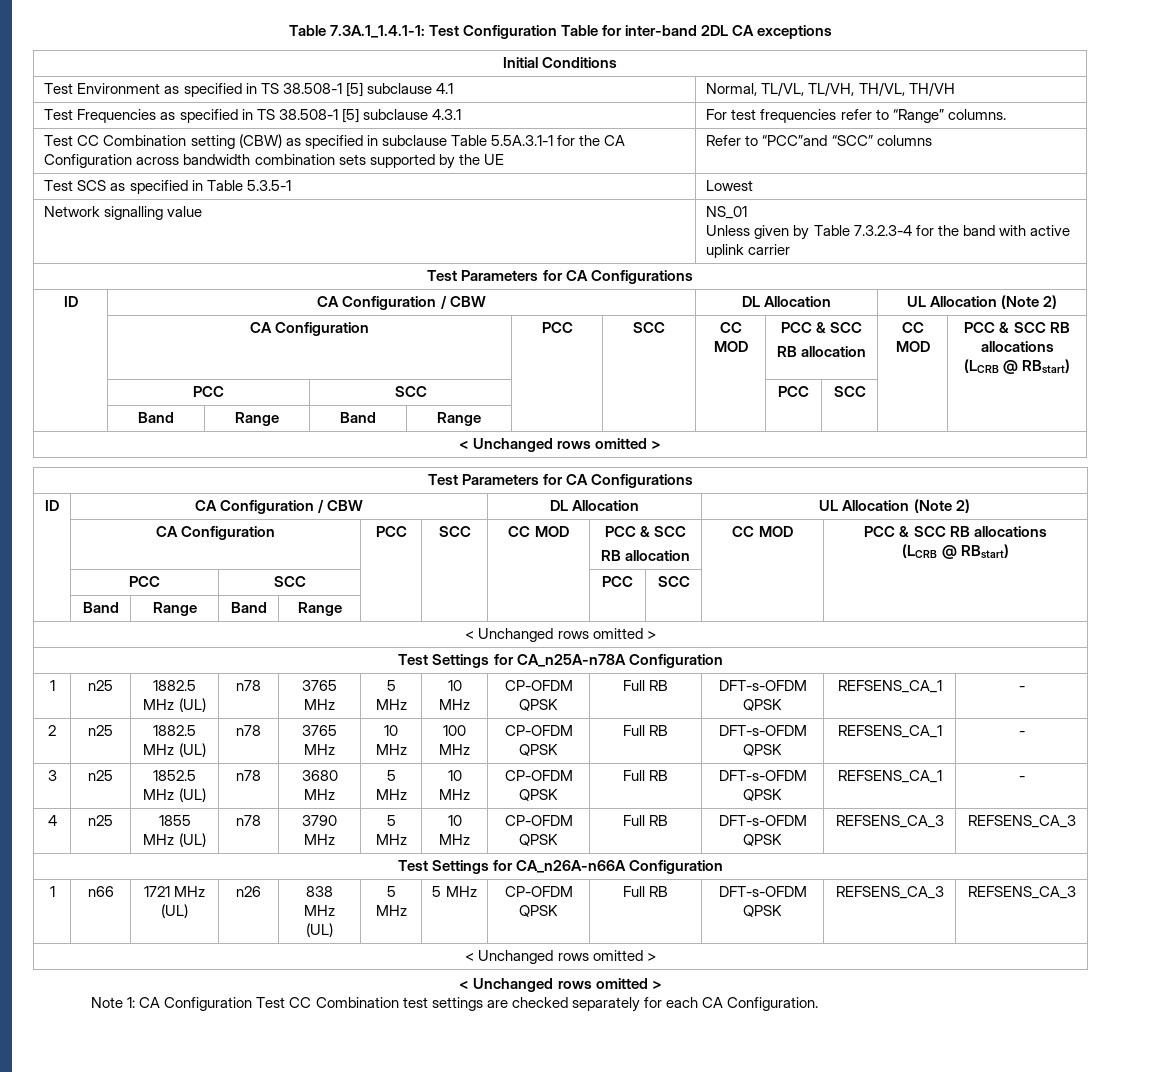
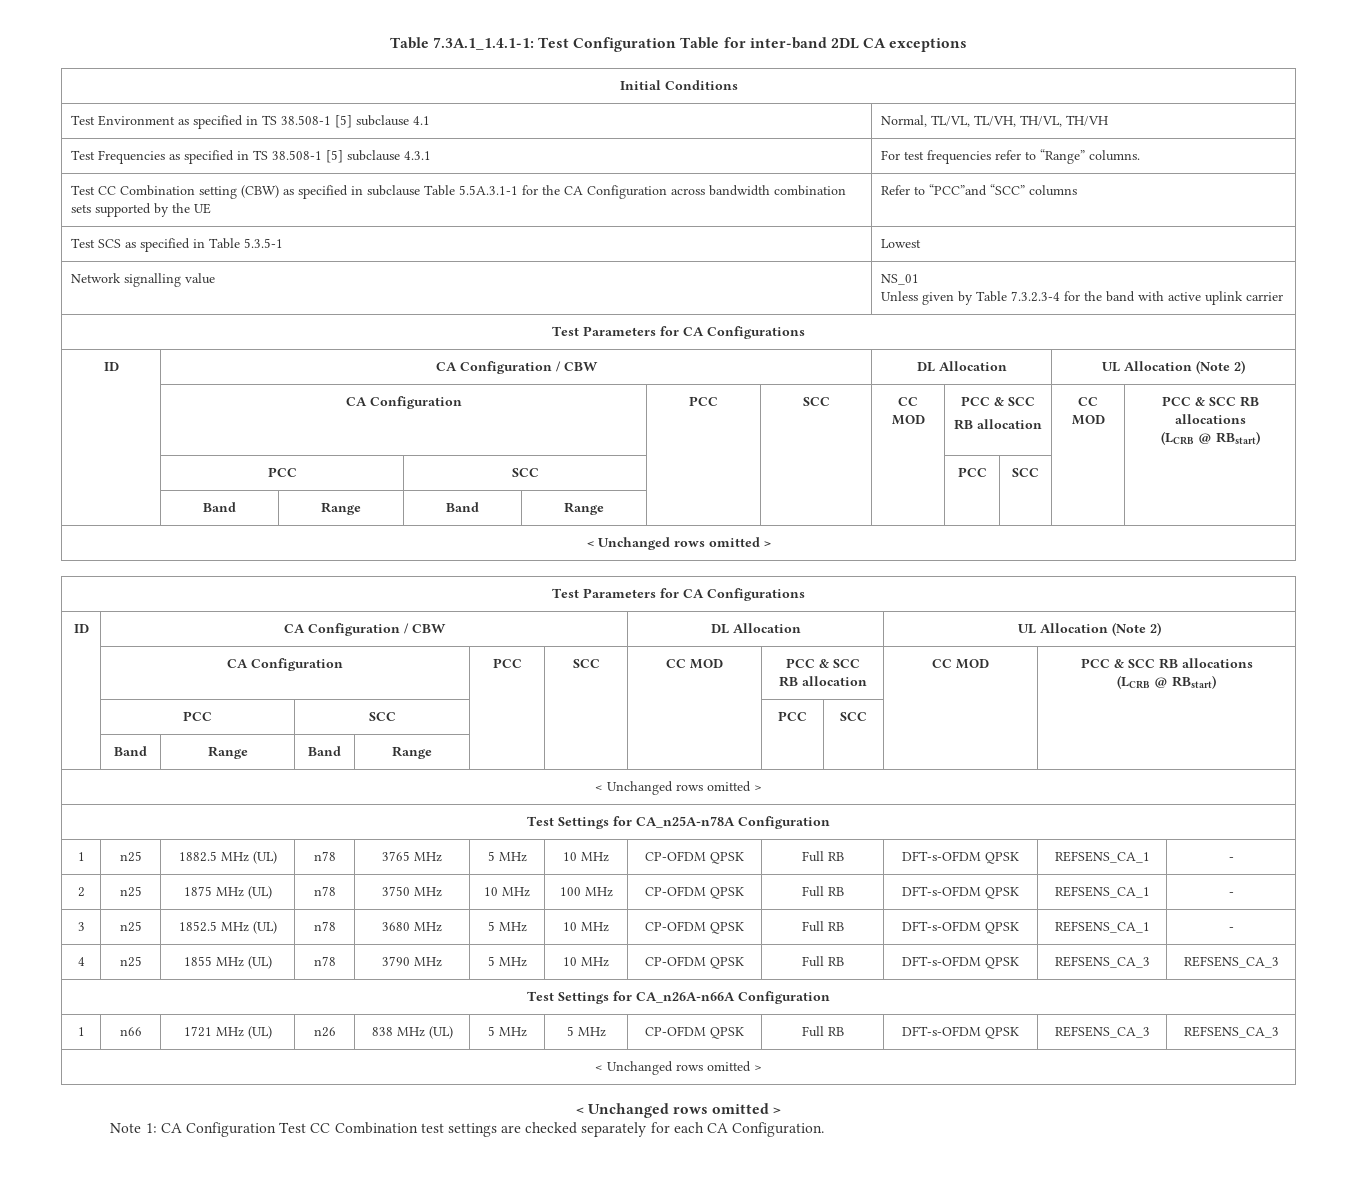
[153,725,196,736] [143,743,206,757] [236,725,261,736] [302,725,337,736] 1882.5 MHz (UL) | n78 | 3765 -> [183,886,272,899] [313,886,336,896] [382,886,410,896] 1875 MHz (UL) | n78 | 3750

